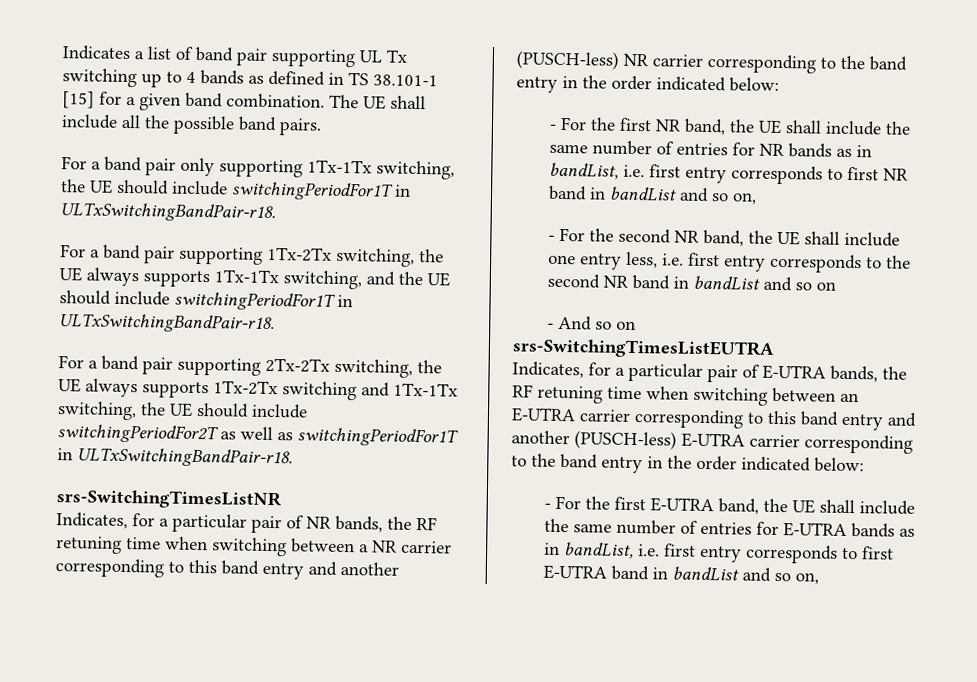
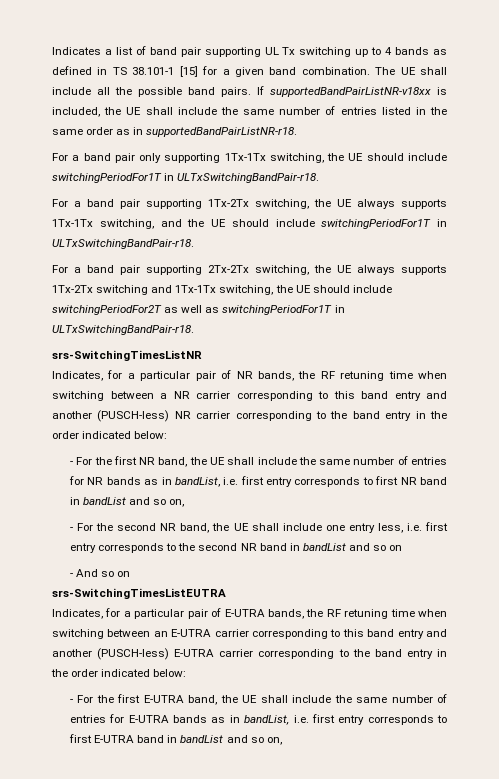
(322, 127) none -> [257,86,447,97] [52,106,448,117] [52,127,298,137] If supportedBandPairListNR-v18xx is included, the UE shall include the same number of entries listed in the same order as in supportedBandPairListNR-r18.

